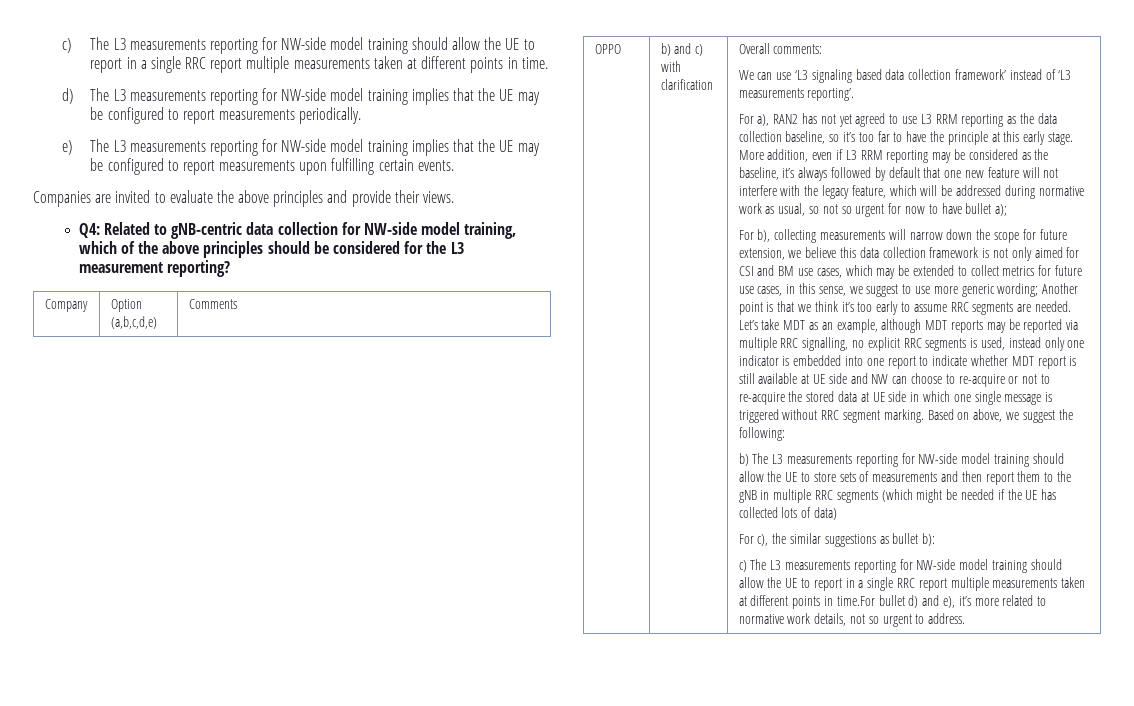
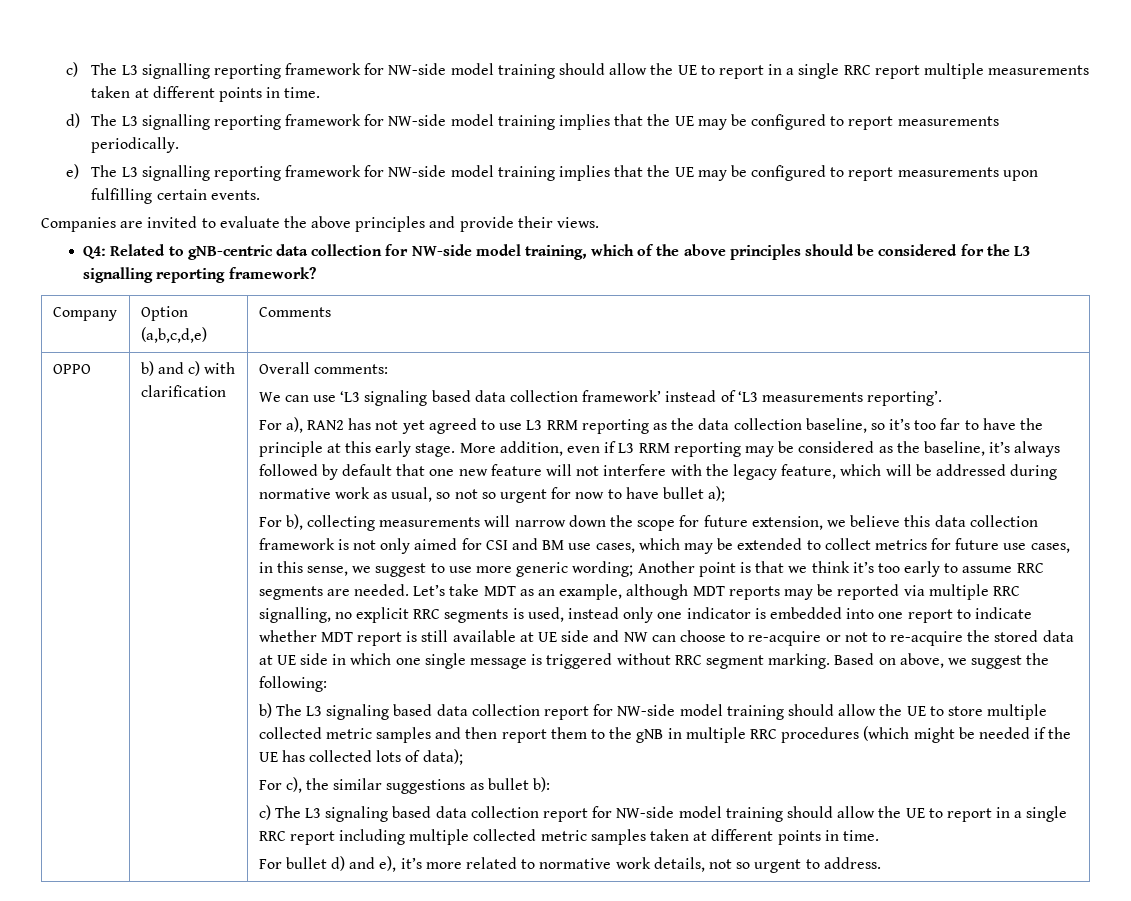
[61,37,258,54] c) The L3 measurements reporting -> [66,62,362,79] c) The L3 signalling reporting framework
[129,89,258,105] measurements reporting -> [141,114,362,130] signalling reporting framework
[129,140,258,156] measurements reporting -> [141,165,362,181] signalling reporting framework
[78,260,230,277] measurement reporting? -> [83,267,316,283] signalling reporting framework?
[787,454,898,467] measurements reporting -> [326,704,590,720] signaling based data collection report
[839,471,938,482] sets of measurements -> [987,704,1048,720] [258,727,432,743] multiple collected metric samples
[836,490,878,503] segments -> [781,727,860,743] procedures
[814,507,838,520] data) -> [422,749,463,765] data);
[785,560,896,573] measurements reporting -> [325,806,589,822] signaling based data collection report
[950,577,1086,591] [738,595,875,609] multiple measurements taken at different points in time.For -> [339,829,879,845] [258,859,282,869] including multiple collected metric samples taken at different points in time. // For

